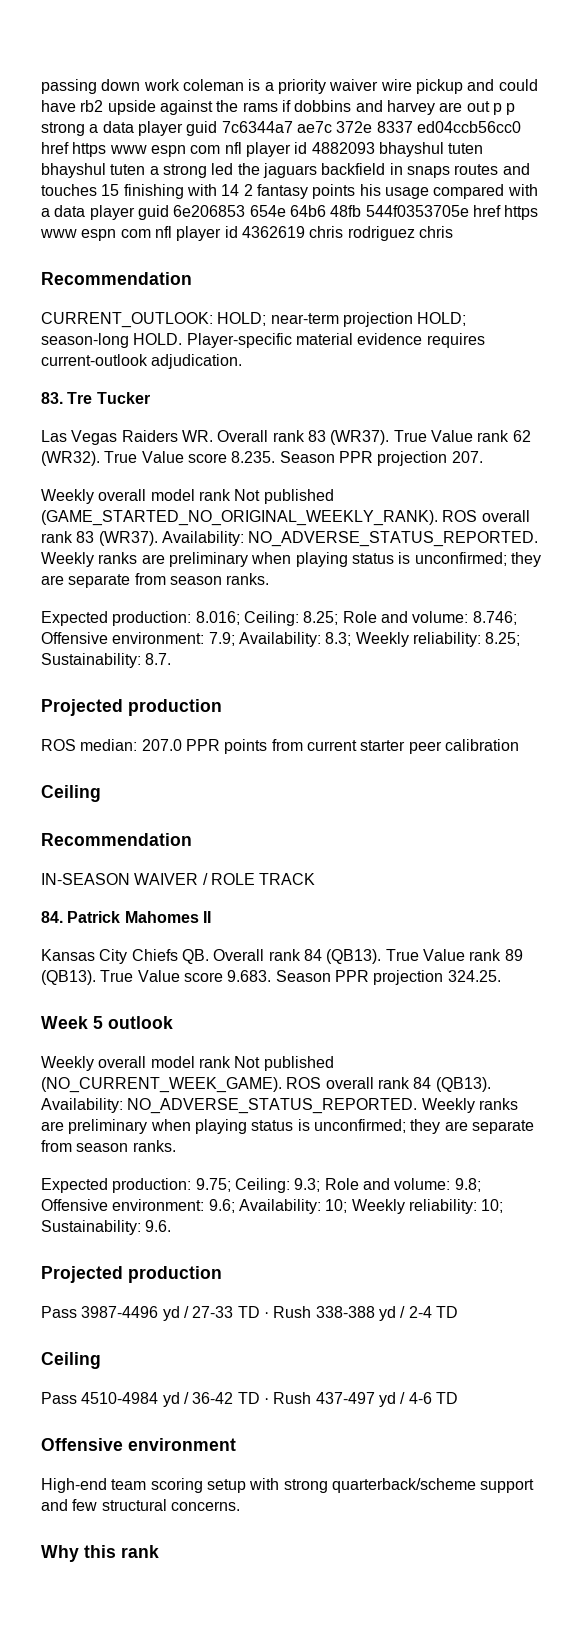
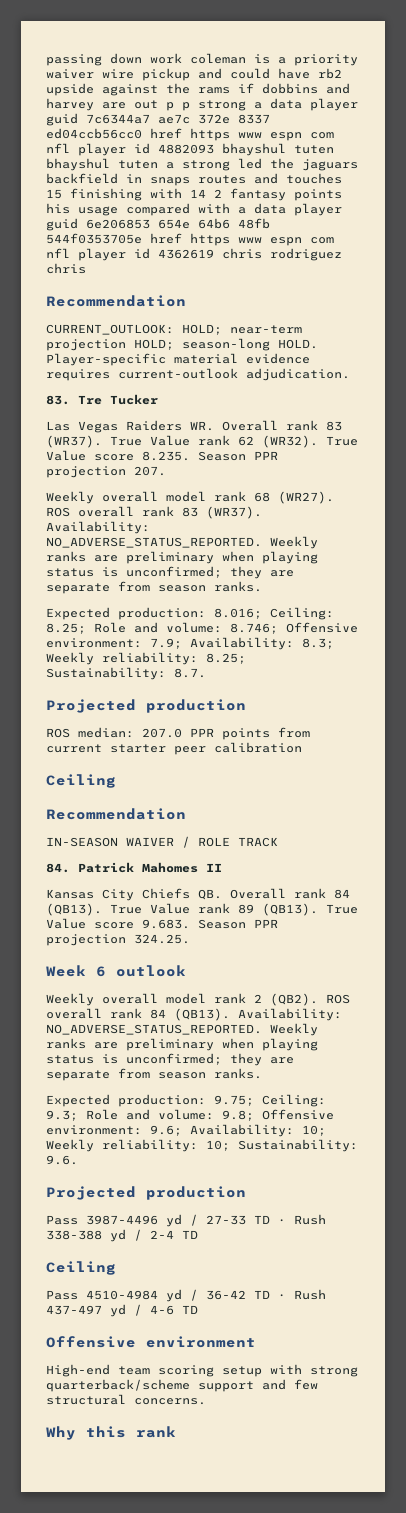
[234,489,334,504] [41,510,438,526] Not published (GAME_STARTED_NO_ORIGINAL_WEEKLY_RANK). -> [254,491,334,504] 68 (WR27).
[93,1016,103,1029] 5 -> [96,966,106,977] 6
[234,1056,334,1071] [41,1077,282,1093] Not published (NO_CURRENT_WEEK_GAME). -> [254,993,318,1006] 2 (QB2).

